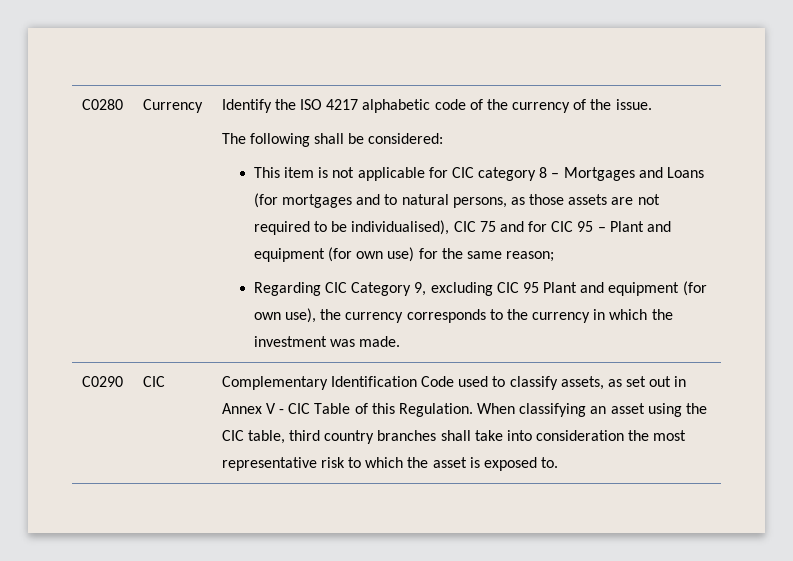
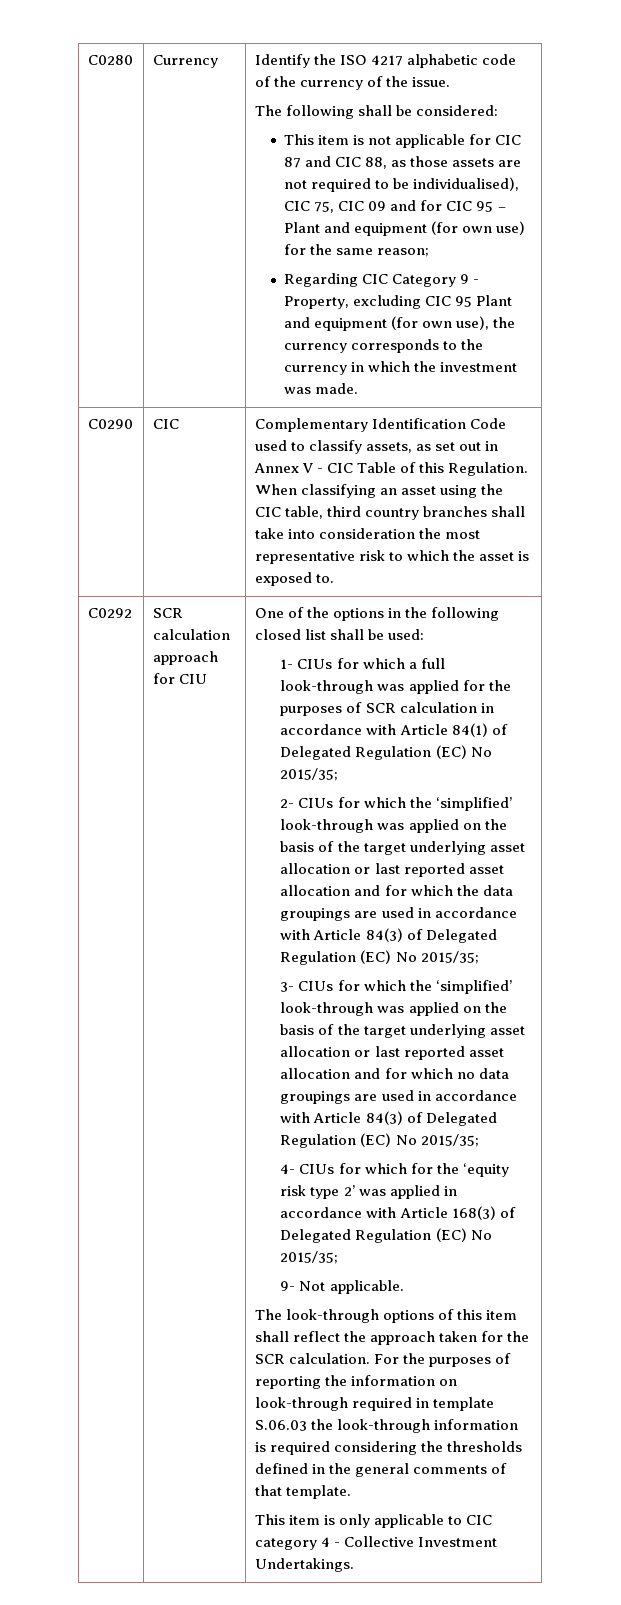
[478,167,705,181] [253,193,507,208] category 8 – Mortgages and Loans (for mortgages and to natural persons, -> [284,156,388,169] 87 and CIC 88,
[479,221,496,232] 75 -> [314,201,387,213] 75, CIC 09
[414,282,427,296] 9, -> [460,274,480,284] [284,296,350,309] 9 - Property,
(559, 462) none -> [87,608,132,618] [152,608,183,618] [152,629,230,640] [152,651,218,665] [152,673,207,684] [254,607,500,621] [254,629,425,640] [280,658,445,669] [280,680,511,694] [280,702,494,716] [280,723,508,737] [280,745,492,760] [280,768,339,781] [280,797,512,811] [280,819,507,833] [280,841,525,855] [280,863,504,877] [280,885,513,896] [280,907,517,921] [280,928,497,943] [280,950,479,965] [280,980,512,994] [280,1002,507,1016] [280,1024,525,1038] [280,1046,504,1060] [280,1068,509,1079] [280,1090,517,1104] [280,1111,497,1126] [280,1133,479,1148] [280,1163,509,1177] [280,1185,457,1199] [280,1206,516,1220] [280,1228,492,1243] [280,1251,339,1264] [280,1280,404,1294] [254,1309,518,1323] [254,1331,530,1345] [254,1353,512,1367] [254,1375,457,1389] [254,1397,494,1411] [254,1419,518,1433] [254,1441,523,1455] [254,1463,508,1477] [254,1485,351,1499] [254,1514,493,1528] [254,1536,498,1550] [254,1558,354,1572] // C0292 | SCR calculation approach for CIU | One of the options in the following closed list shall be used: // 1- CIUs for which a full look-through was applied for the purposes of SCR calculation in accordance with Article 84(1) of Delegated Regulation (EC) No 2015/35; // 2- CIUs for which the ‘simplified’ look-through was applied on the basis of the target underlying asset allocation or last reported asset allocation and for which the data groupings are used in accordance with Article 84(3) of Delegated Regulation (EC) No 2015/35; // 3- CIUs for which the ‘simplified’ look-through was applied on the basis of the target underlying asset allocation or last reported asset allocation and for which no data groupings are used in accordance with Article 84(3) of Delegated Regulation (EC) No 2015/35; // 4- CIUs for which for the ‘equity risk type 2’ was applied in accordance with Article 168(3) of Delegated Regulation (EC) No 2015/35; // 9- Not applicable. // The look-through options of this item shall reflect the approach taken for the SCR calculation. For the purposes of reporting the information on look-through required in template S.06.03 the look-through information is required considering the thresholds defined in the general comments of that template. // This item is only applicable to CIC category 4 - Collective Investment Undertakings.

